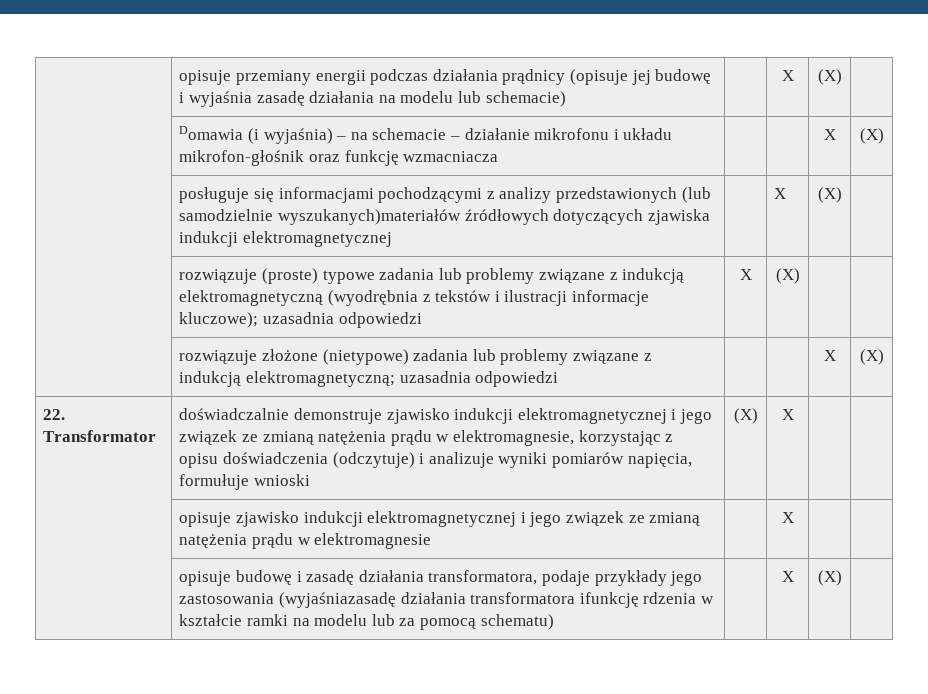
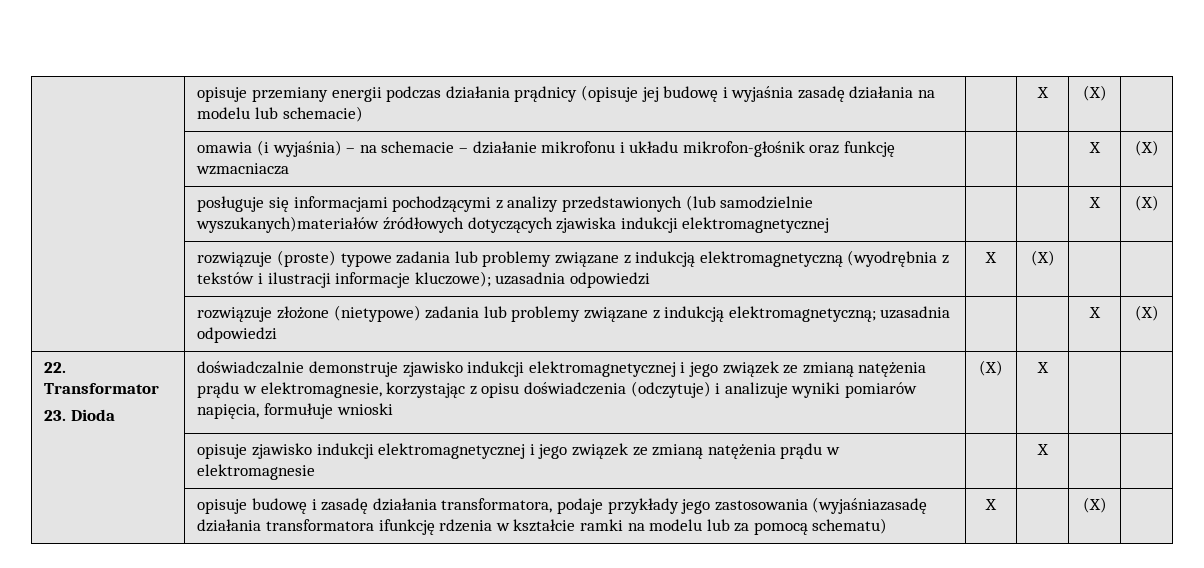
[179,126,244,140] Domawia -> [197,142,253,153] omawia
[774,188,787,199] [817,187,842,203] X | (X) | -> [1088,197,1101,208] [1134,195,1159,211] | X | (X)
(157, 436) none -> [44,409,115,421] // 23. Dioda
[781,571,794,582] | X -> [985,499,997,510] X |

